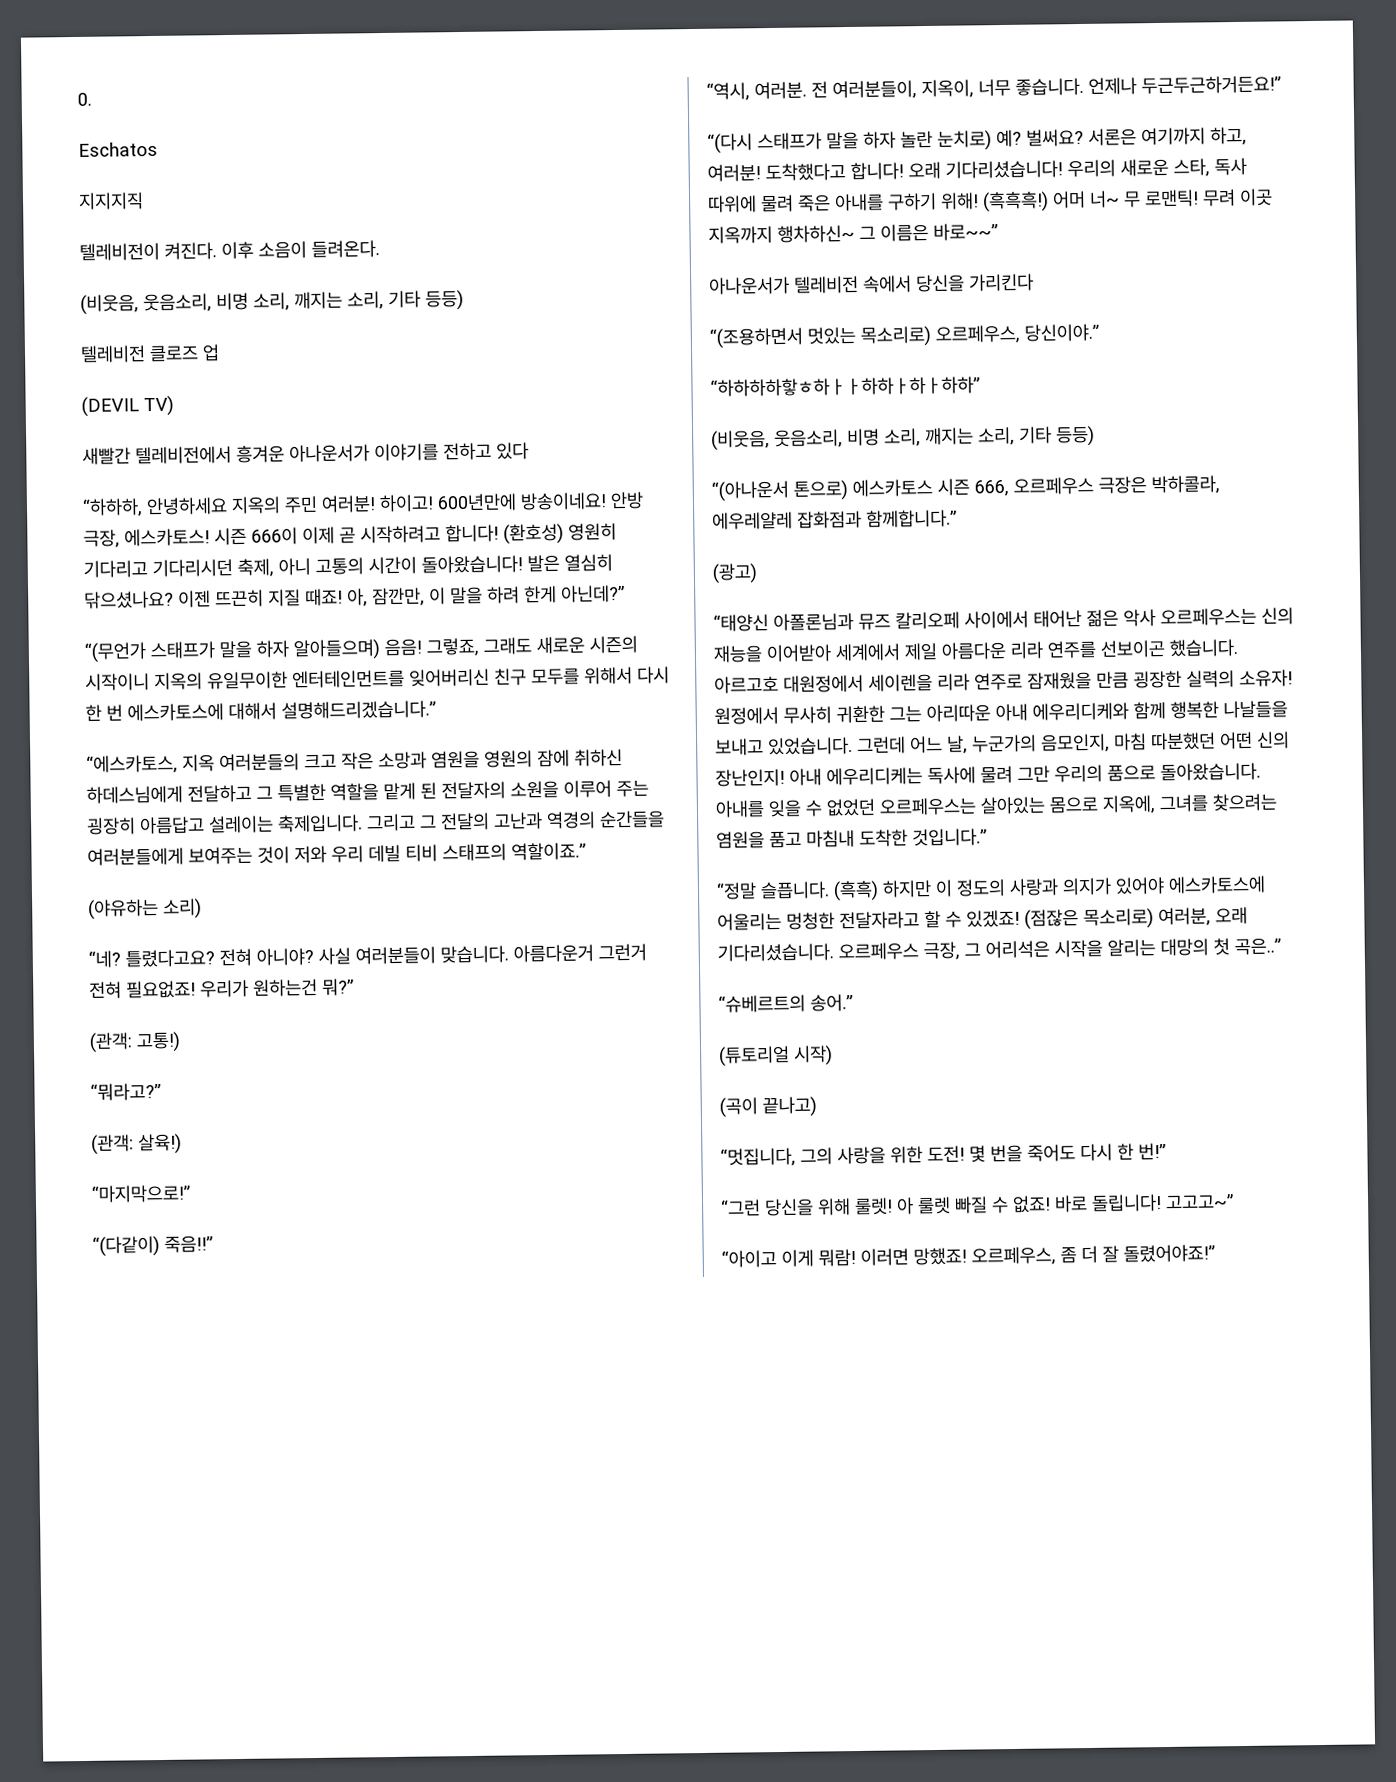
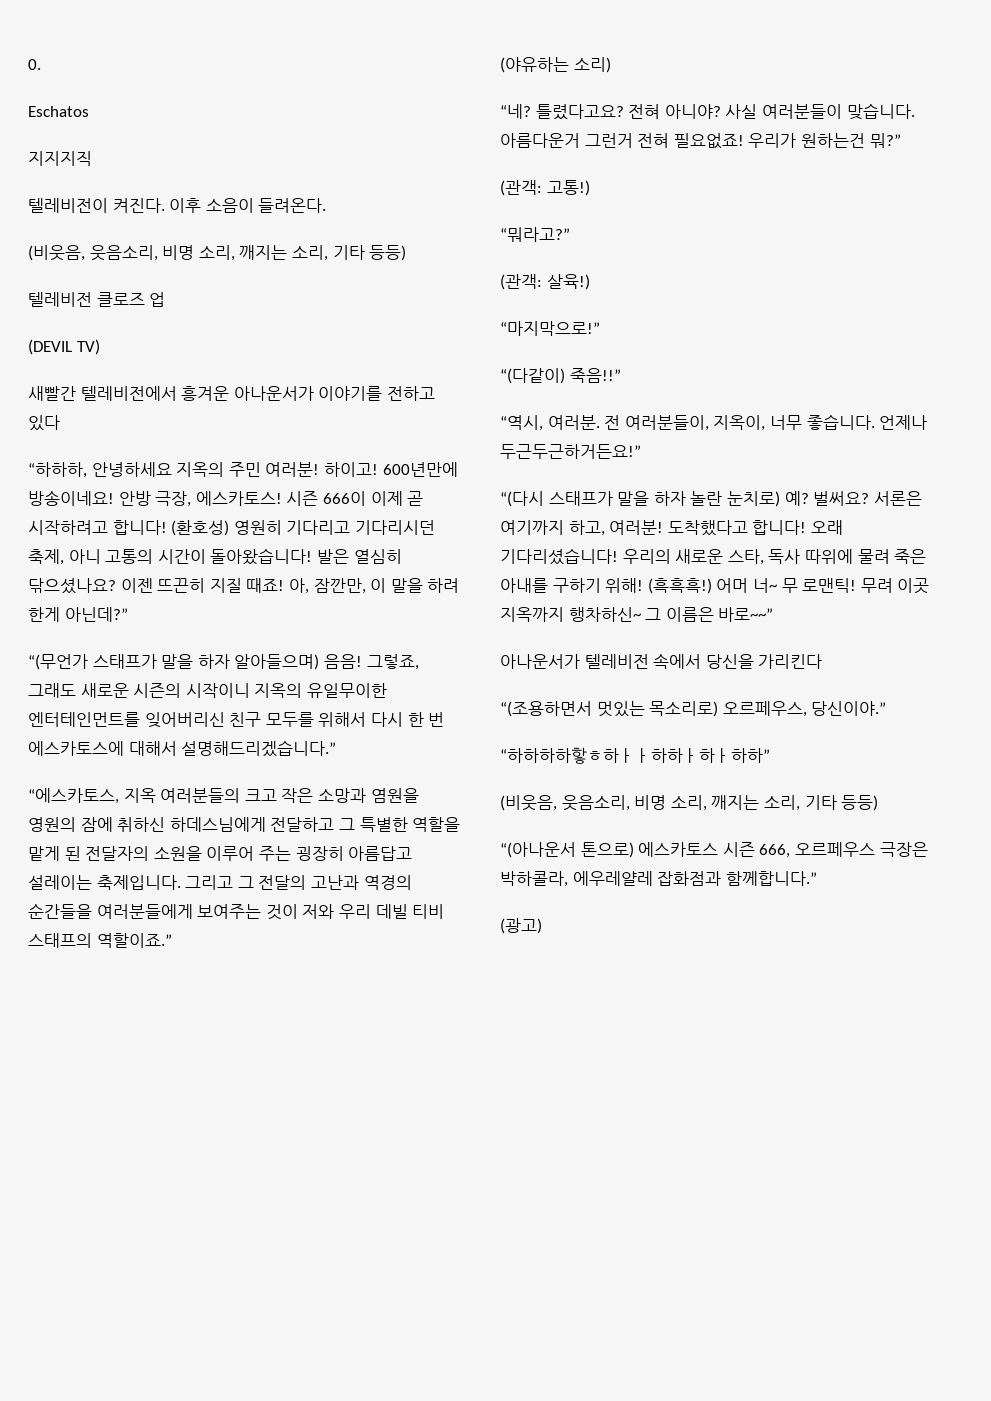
[713,607,1294,632] [713,639,1239,663] [714,669,1293,694] [714,700,1288,725] [715,731,1290,756] [715,762,1261,787] [715,793,1278,818] [716,828,987,849] [716,875,1266,902] [717,906,1248,931] [717,937,1281,962] [718,994,853,1013] [719,1045,833,1067] [719,1096,817,1118] [720,1142,1166,1167] [720,1194,1234,1217] [721,1244,1215,1268] // “태양신 아폴론님과 뮤즈 칼리오페 사이에서 태어난 젊은 악사 오르페우스는 신의 재능을 이어받아 세계에서 제일 아름다운 리라 연주를 선보이곤 했습니다. 아르고호 대원정에서 세이렌을 리라 연주로 잠재웠을 만큼 굉장한 실력의 소유자! 원정에서 무사히 귀환한 그는 아리따운 아내 에우리디케와 함께 행복한 나날들을 보내고 있었습니다. 그런데 어느 날, 누군가의 음모인지, 마침 따분했던 어떤 신의 장난인지! 아내 에우리디케는 독사에 물려 그만 우리의 품으로 돌아왔습니다. 아내를 잊을 수 없었던 오르페우스는 살아있는 몸으로 지옥에, 그녀를 찾으려는 염원을 품고 마침내 도착한 것입니다.” // “정말 슬픕니다. (흑흑) 하지만 이 정도의 사랑과 의지가 있어야 에스카토스에 어울리는 멍청한 전달자라고 할 수 있겠죠! (점잖은 목소리로) 여러분, 오래 기다리셨습니다. 오르페우스 극장, 그 어리석은 시작을 알리는 대망의 첫 곡은..” // “슈베르트의 송어.” // (튜토리얼 시작) // (곡이 끝나고) // “멋집니다, 그의 사랑을 위한 도전! 몇 번을 죽어도 다시 한 번!” // “그런 당신을 위해 룰렛! 아 룰렛 빠질 수 없죠! 바로 돌립니다! 고고고~” // “아이고 이게 뭐람! 이러면 망했죠! 오르페우스, 좀 더 잘 돌렸어야죠!” -> (542, 926) none

